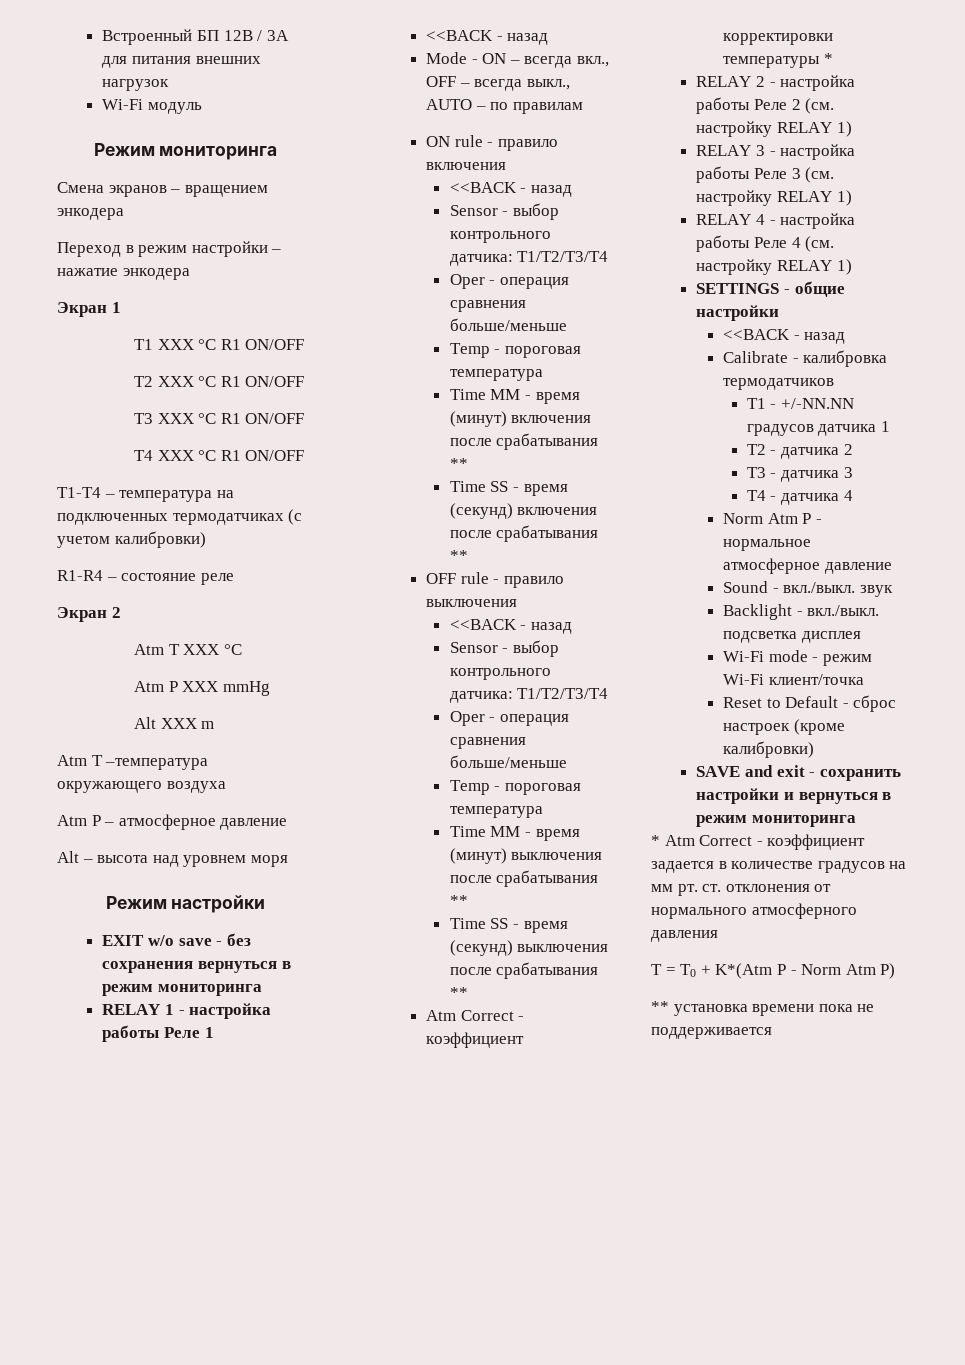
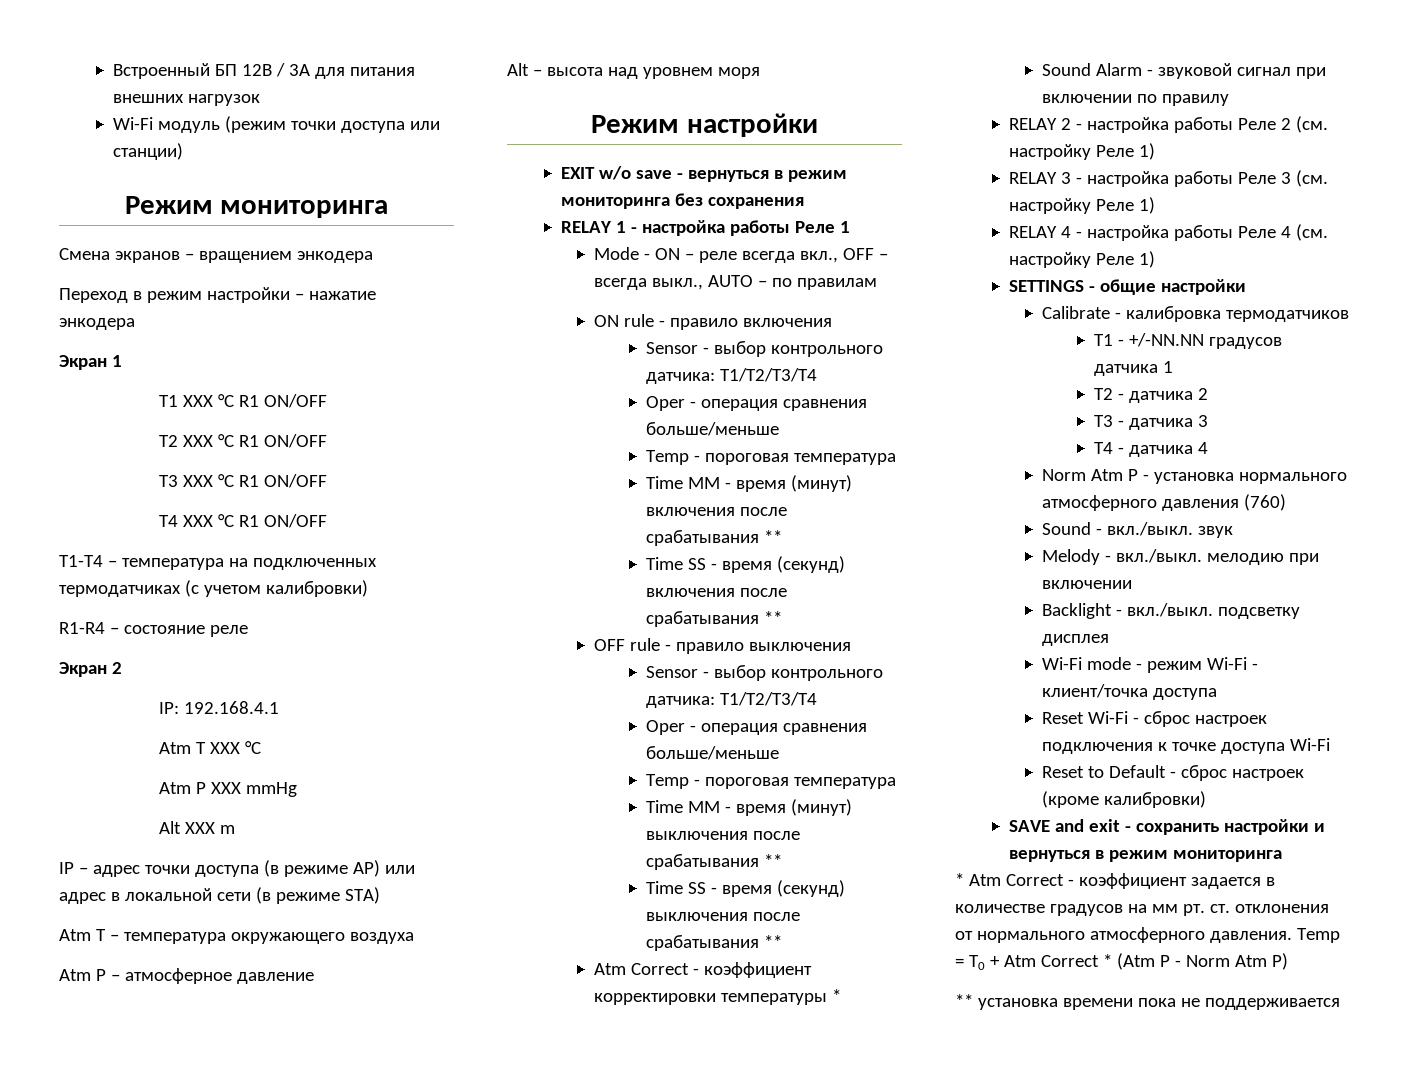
(203, 108) none -> [224,116,440,133] [112,143,183,160] (режим точки доступа или станции)
(121, 612) none -> [158,701,279,714] // IP: 192.168.4.1
[57,755,209,770] // Atm T –температура -> [59,860,415,877] [59,887,380,904] [59,929,226,944] // IP – адрес точки доступа (в режиме AP) или адрес в локальной сети (в режиме STA) // Atm T – температура
[226,933,251,946] [102,961,291,973] [102,984,263,996] без сохранения вернуться в режим мониторинга -> [687,170,847,182] [560,193,804,209] вернуться в режим мониторинга без сохранения
[426,30,549,45] // <<BACK - назад -> (850, 227) none
(520, 62) none -> [698,251,737,263] реле
[449,182,572,197] // <<BACK - назад -> (832, 322) none
[449,619,572,634] // <<BACK - назад -> (851, 646) none
(833, 58) none -> [1041,63,1326,79] [1041,94,1229,106] // Sound Alarm - звуковой сигнал при включении по правилу
[777,122,833,133] RELAY -> [1095,145,1134,157] Реле
[777,191,833,202] RELAY -> [1095,199,1134,211] Реле
[777,260,833,271] RELAY -> [1095,253,1134,265] Реле
[723,329,846,344] // <<BACK - назад -> (1246, 287) none
[723,539,812,551] [723,558,892,574] нормальное атмосферное давление -> [1153,472,1347,484] [1041,494,1286,511] установка нормального атмосферного давления (760)
(893, 591) none -> [1041,549,1319,565] [1041,580,1132,589] // Melody - вкл./выкл. мелодию при включении
[723,631,798,643] подсветка -> [1217,607,1300,619] подсветку
(765, 679) none -> [1251,663,1258,670] -
(864, 679) none -> [1152,688,1217,700] [1041,711,1267,727] [1041,738,1330,754] доступа // Reset Wi-Fi - сброс настроек подключения к точке доступа Wi-Fi
[651,930,718,942] [651,964,662,975] давления // T -> [1209,928,1340,943] давления. Temp
[715,963,773,979] K*(Atm -> [1003,953,1155,970] Atm Correct * (Atm

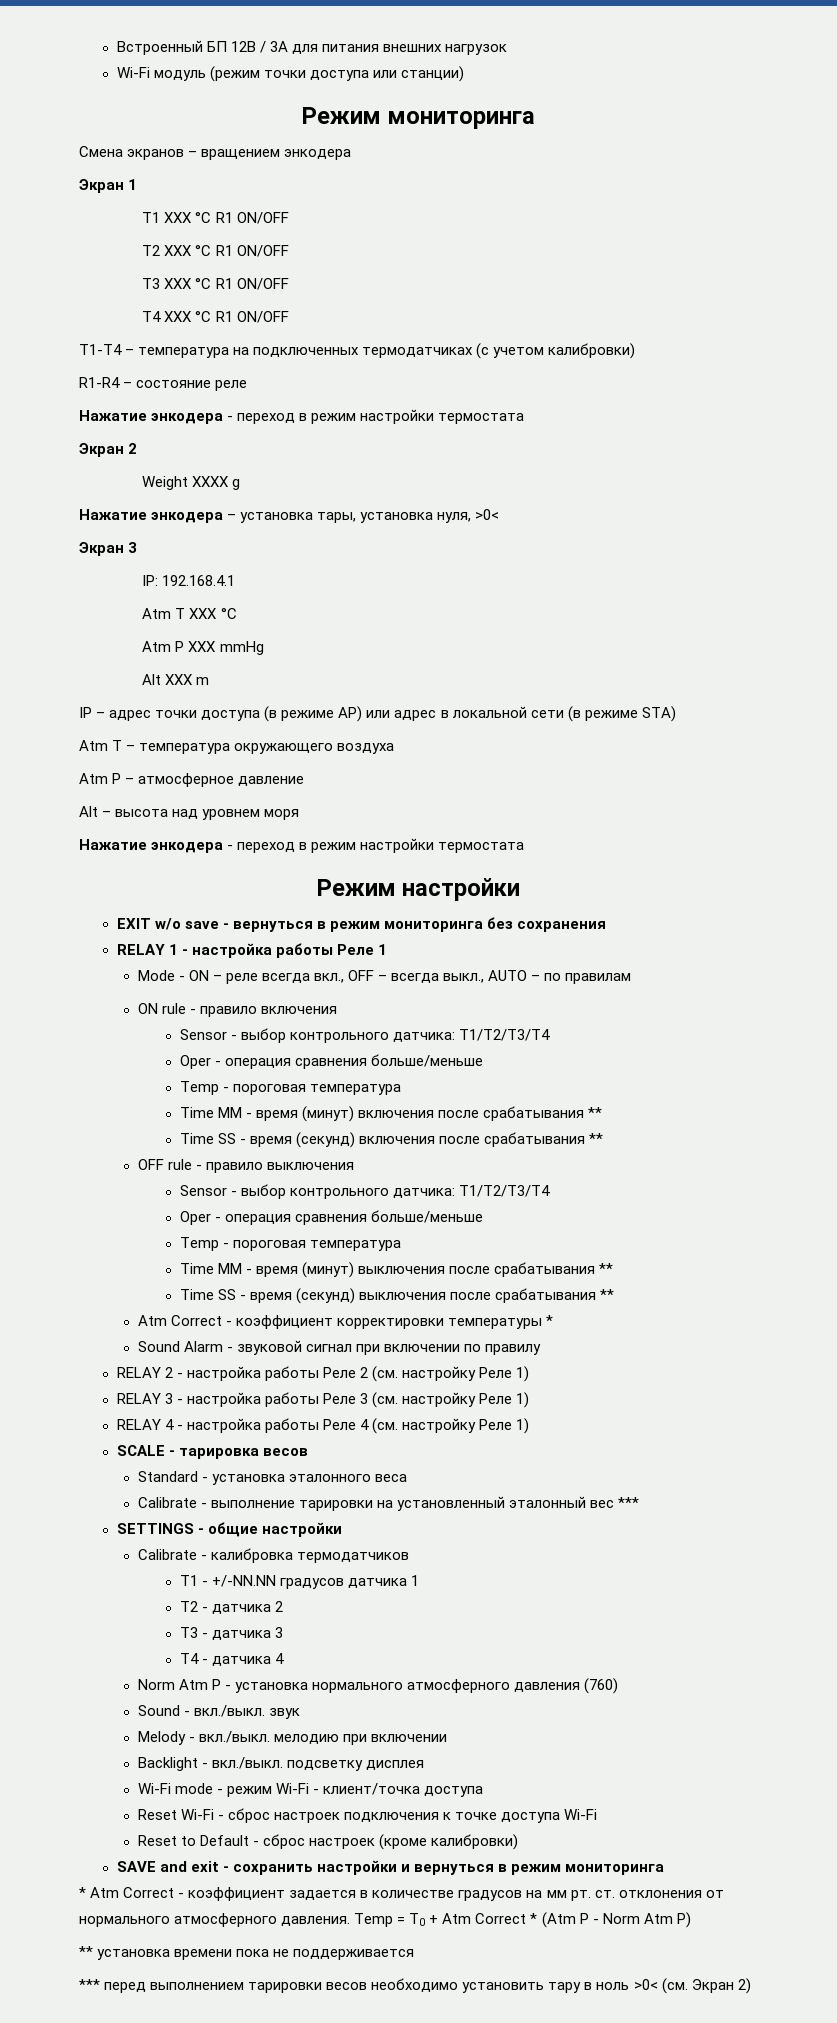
[59,287,376,303] [59,318,135,330] // Переход в режим настройки – нажатие энкодера -> (352, 154) none
[59,662,122,677] Экран 2 -> [79,409,525,424] [79,443,138,457] [142,476,241,490] [79,509,500,523] [79,542,138,556] Нажатие энкодера - переход в режим настройки термостата // Экран 2 // Weight XXXX g // Нажатие энкодера – установка тары, установка нуля, >0< // Экран 3
(760, 73) none -> [79,838,525,853] // Нажатие энкодера - переход в режим настройки термостата
(1155, 259) none -> [116,1445,308,1459] [137,1471,407,1485] [137,1496,640,1511] // SCALE - тарировка весов // Standard - установка эталонного веса // Calibrate - выполнение тарировки на установленный эталонный вес ***
(1340, 1004) none -> [79,1978,751,1994] // *** перед выполнением тарировки весов необходимо установить тару в ноль >0< (см. Экран 2)

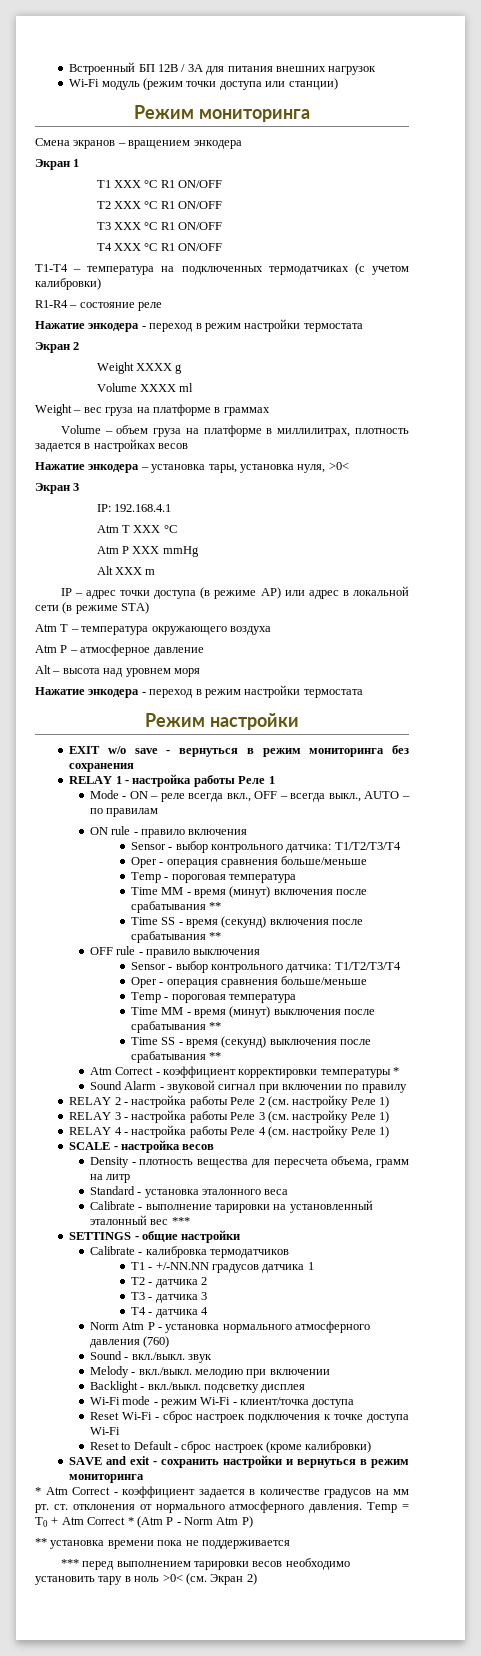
(241, 484) none -> [96,383,194,392] [35,404,270,416] [60,425,409,437] [35,439,189,452] // Volume XXXX ml // Weight – вес груза на платформе в граммах // Volume – объем груза на платформе в миллилитрах, плотность задается в настройках весов
[178,1448,308,1459] тарировка весов -> [121,1140,215,1153] [89,1156,409,1168] [89,1174,131,1183] настройка весов // Density - плотность вещества для пересчета объема, грамм на литр

